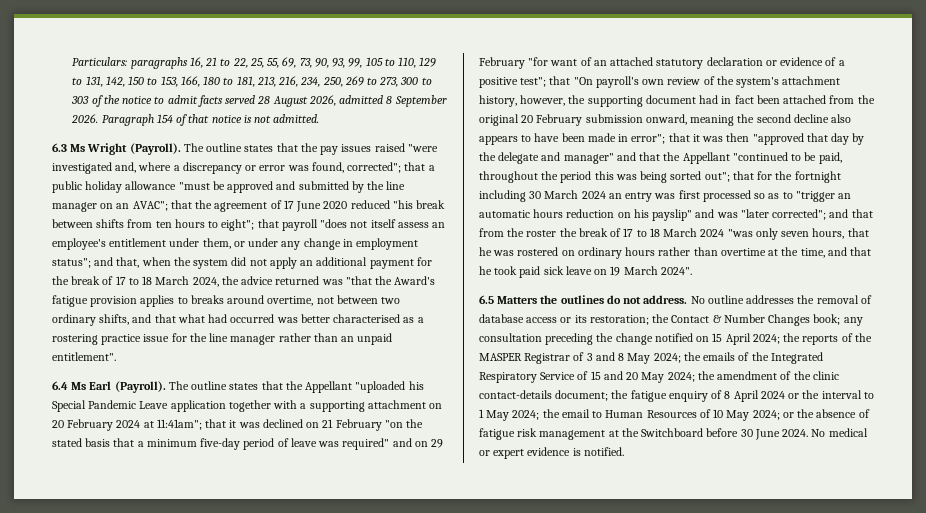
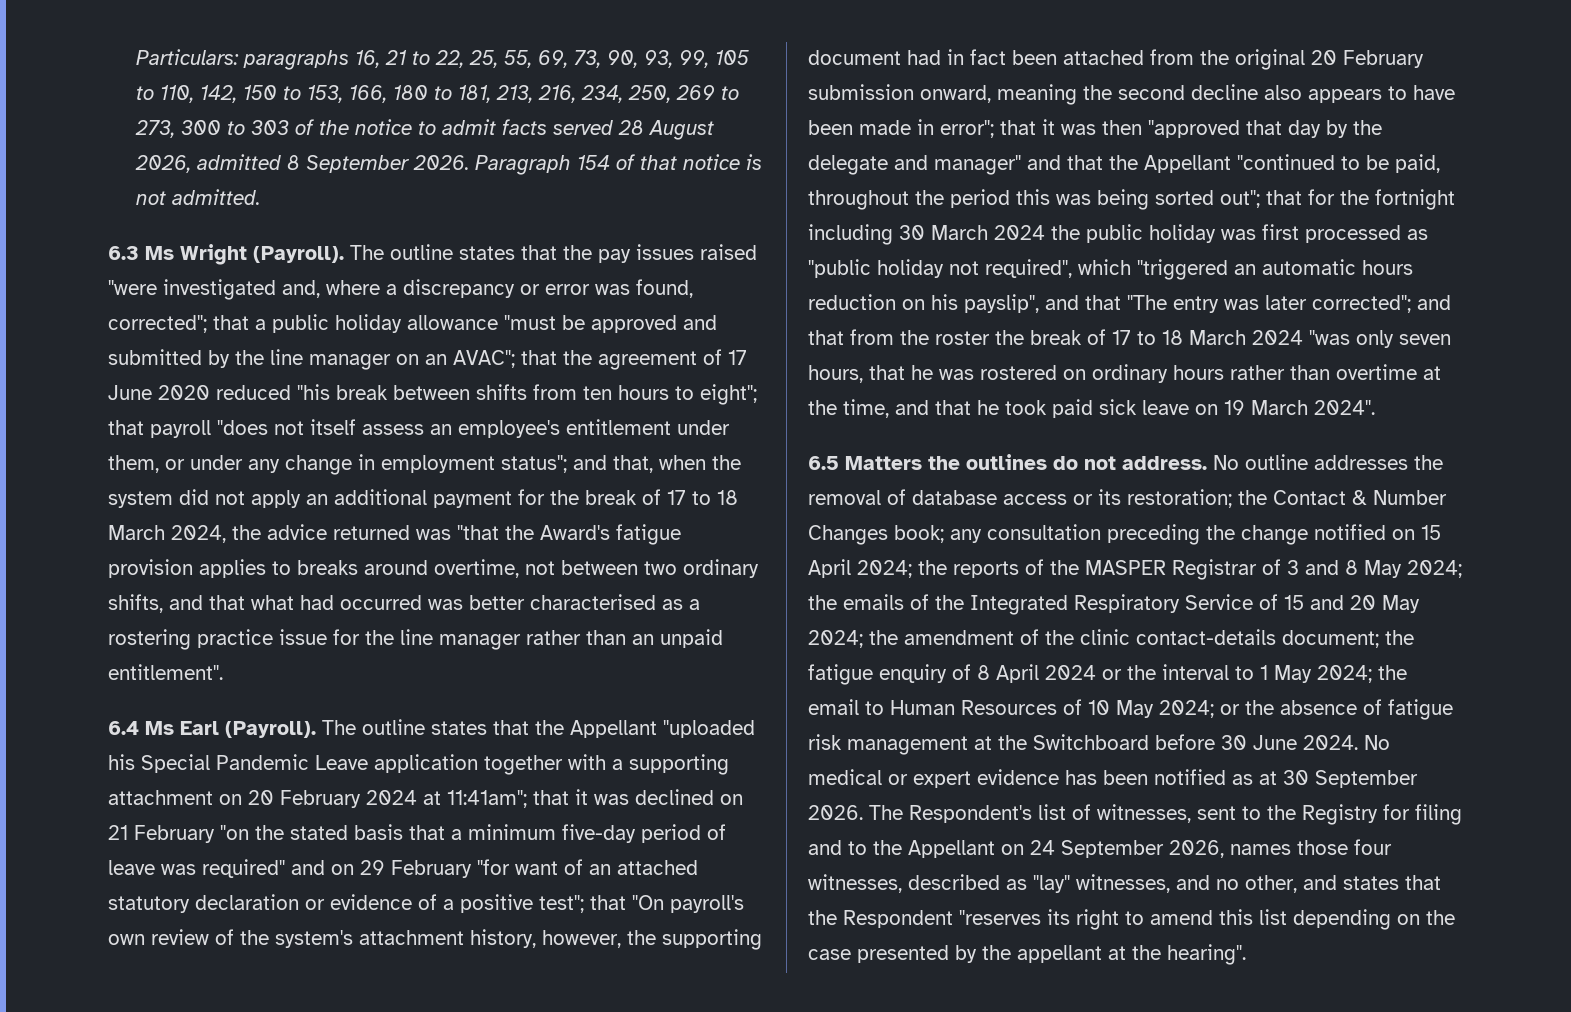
[419,57,437,67] [72,76,103,87] 129 to 131, -> (195, 94) none
[608,190,835,202] an entry was first processed so as to "trigger -> [1051,224,1428,243] [808,259,1228,280] the public holiday was first processed as "public holiday not required", which "triggered
[652,209,769,221] payslip" and was "later -> [964,294,1307,313] payslip", and that "The entry was later
[572,447,624,456] is notified. -> [1065,769,1418,788] [808,804,1462,825] [808,839,1392,858] [808,874,1441,893] [808,909,1455,930] [808,944,1246,965] has been notified as at 30 September 2026. The Respondent's list of witnesses, sent to the Registry for filing and to the Appellant on 24 September 2026, names those four witnesses, described as "lay" witnesses, and no other, and states that the Respondent "reserves its right to amend this list depending on the case presented by the appellant at the hearing".

